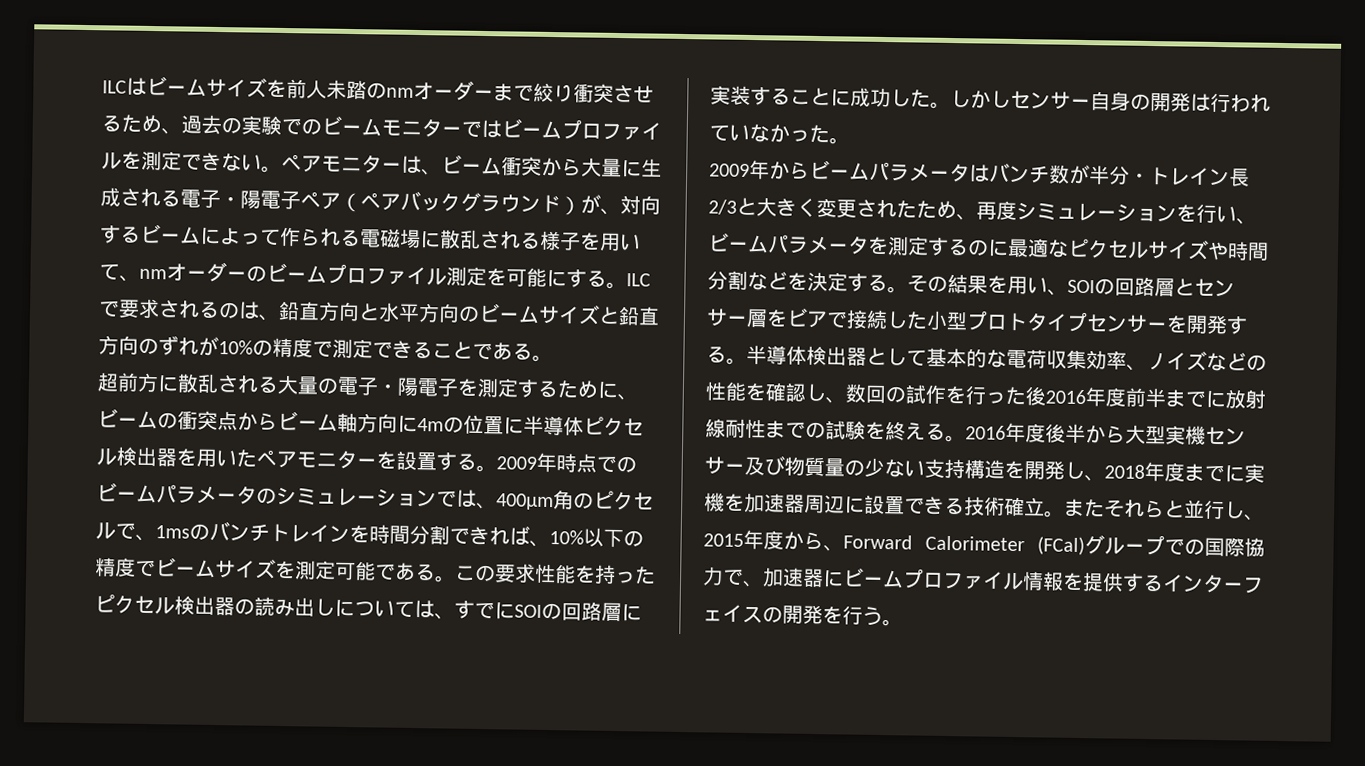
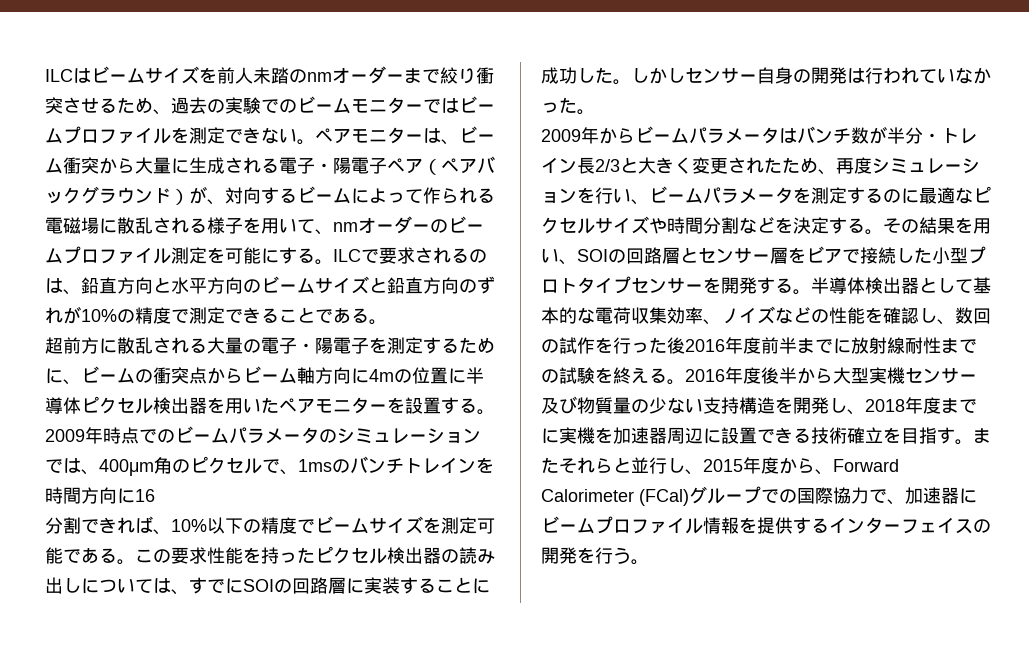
(410, 534) none -> [81,487,155,504] 方向に16 //
(1045, 507) none -> [883,427,955,444] を目指す

